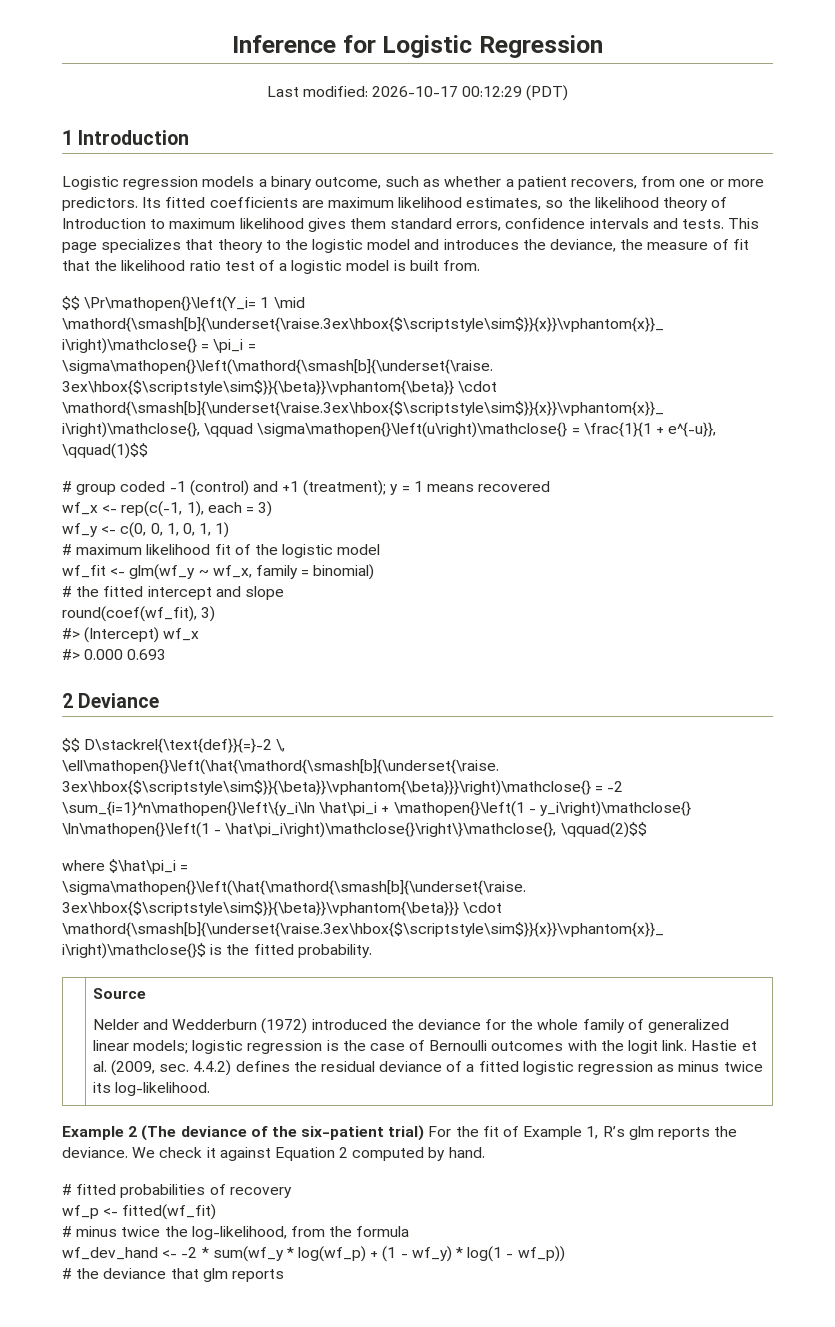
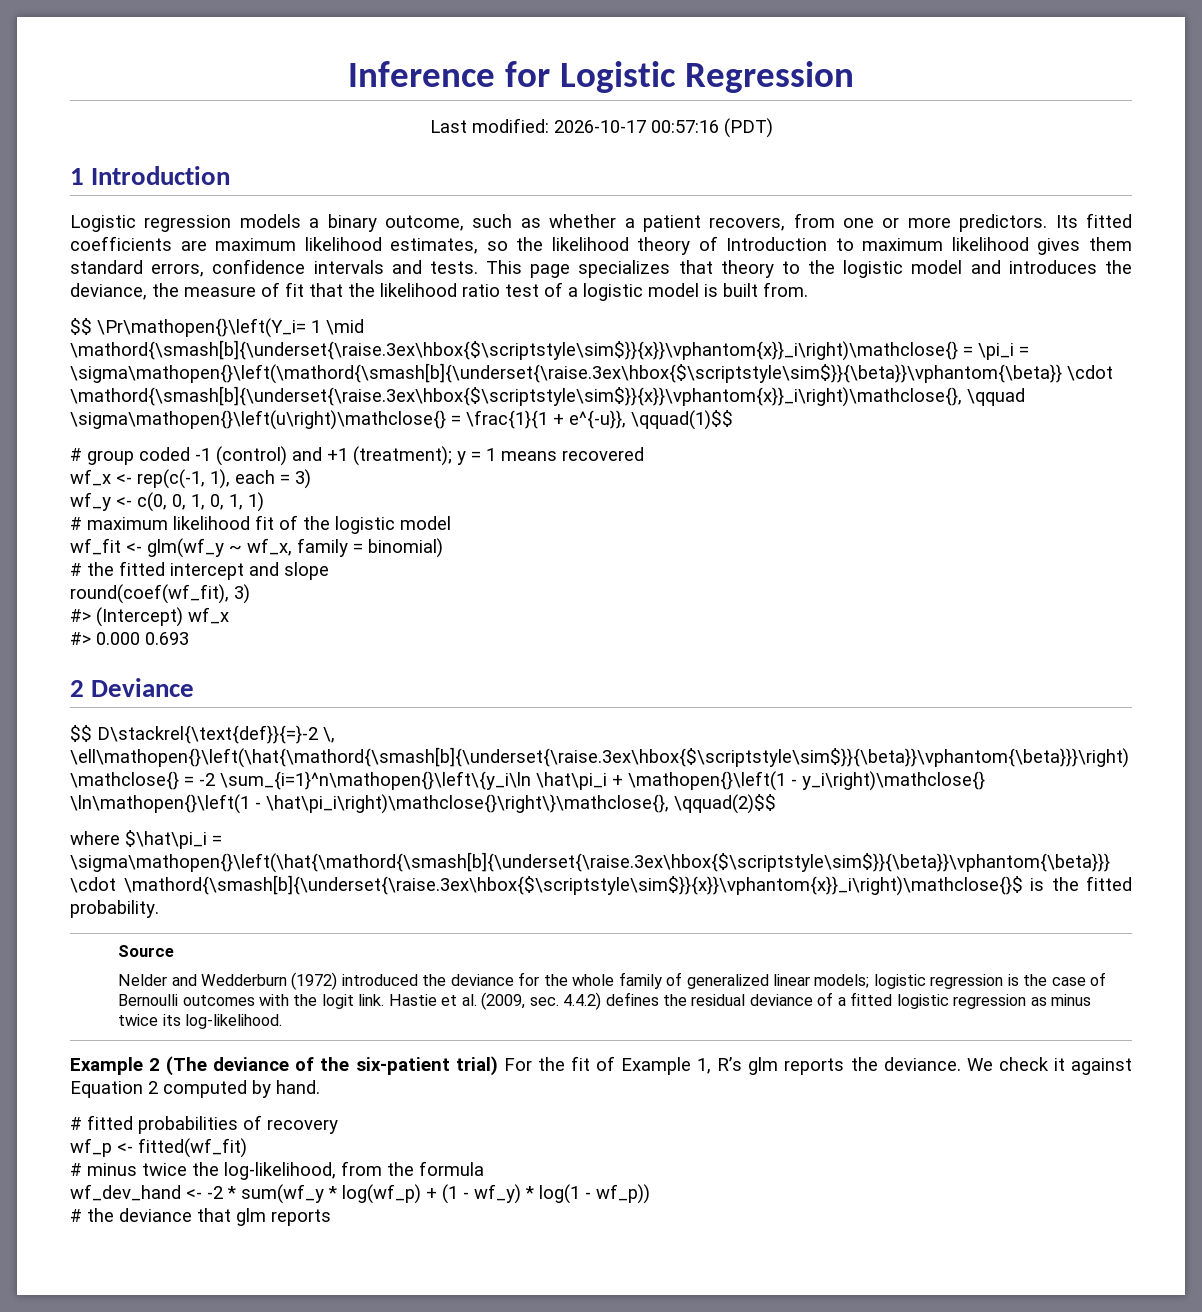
[462,86,523,97] 00:12:29 -> [650,120,719,133] 00:57:16

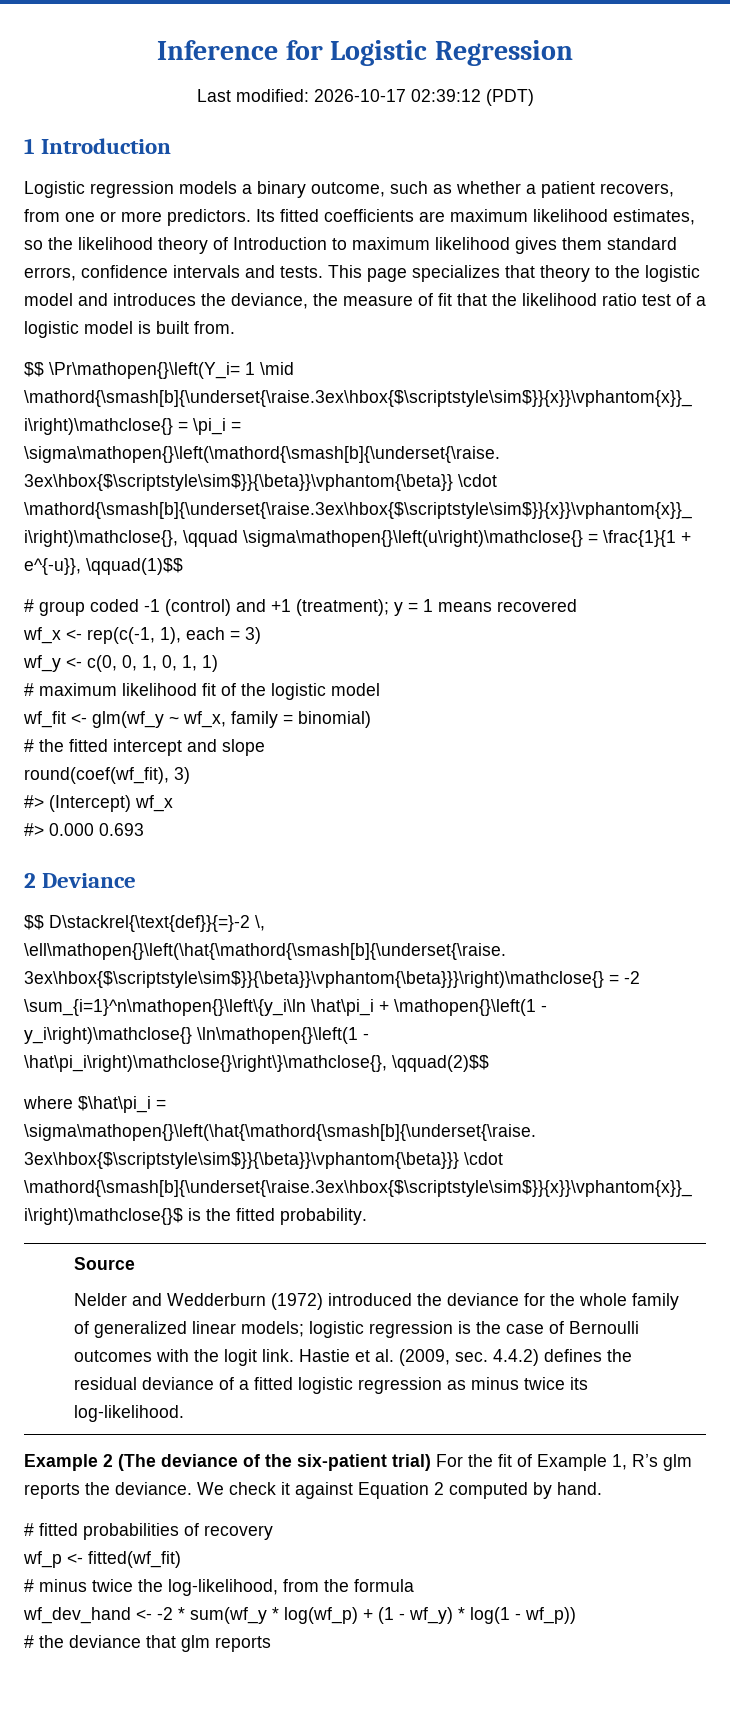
[650,120,719,133] 00:57:16 -> [410,89,481,102] 02:39:12

